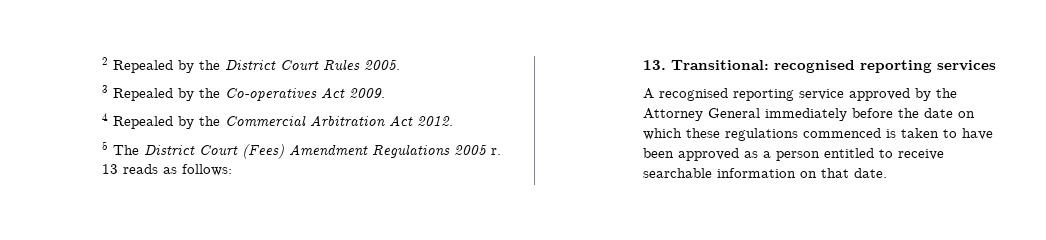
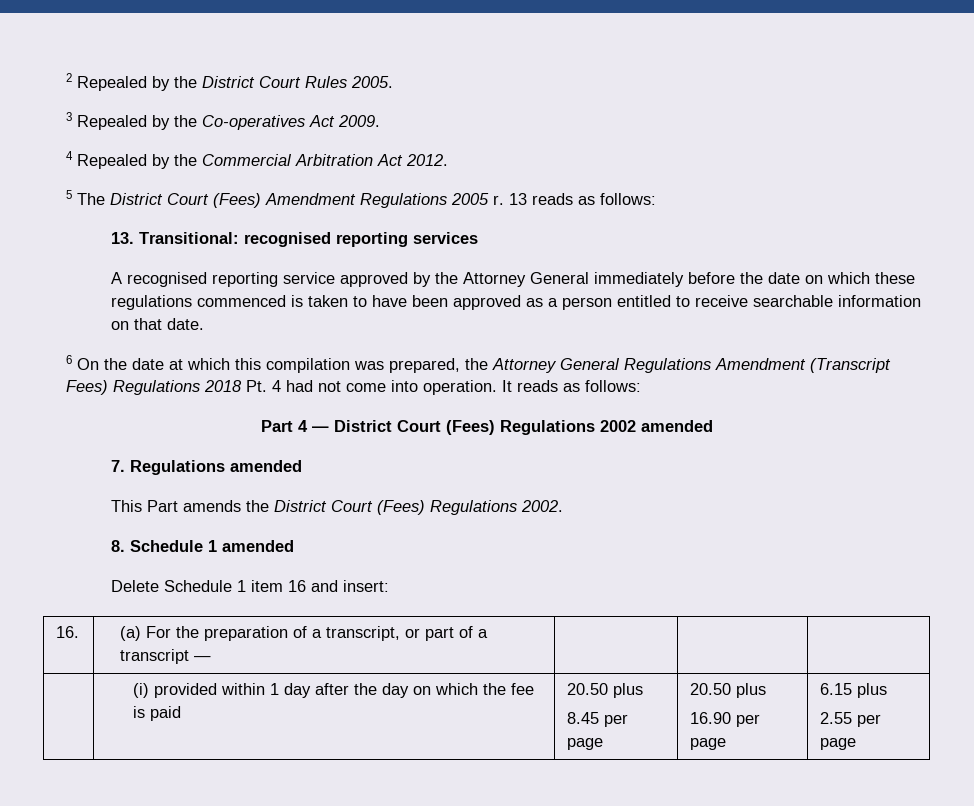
(887, 173) none -> [65,355,891,373] [65,380,641,395] [261,420,713,435] [111,460,303,475] [111,500,564,515] [111,540,295,552] [111,580,390,592] [56,626,80,638] [119,626,488,641] [119,649,211,664] [133,683,535,698] [133,706,182,721] [567,683,644,698] [567,712,629,727] [567,738,604,750] [690,683,767,698] [690,712,761,727] [690,738,727,750] [820,683,888,698] [820,712,882,727] [820,738,857,750] // 6 On the date at which this compilation was prepared, the Attorney General Regulations Amendment (Transcript Fees) Regulations 2018 Pt. 4 had not come into operation. It reads as follows: // Part 4 — District Court (Fees) Regulations 2002 amended // 7. Regulations amended // This Part amends the District Court (Fees) Regulations 2002. // 8. Schedule 1 amended // Delete Schedule 1 item 16 and insert: // 16. | (a) For the preparation of a transcript, or part of a transcript — | | | // | (i) provided within 1 day after the day on which the fee is paid | 20.50 plus // 8.45 per page | 20.50 plus // 16.90 per page | 6.15 plus // 2.55 per page

